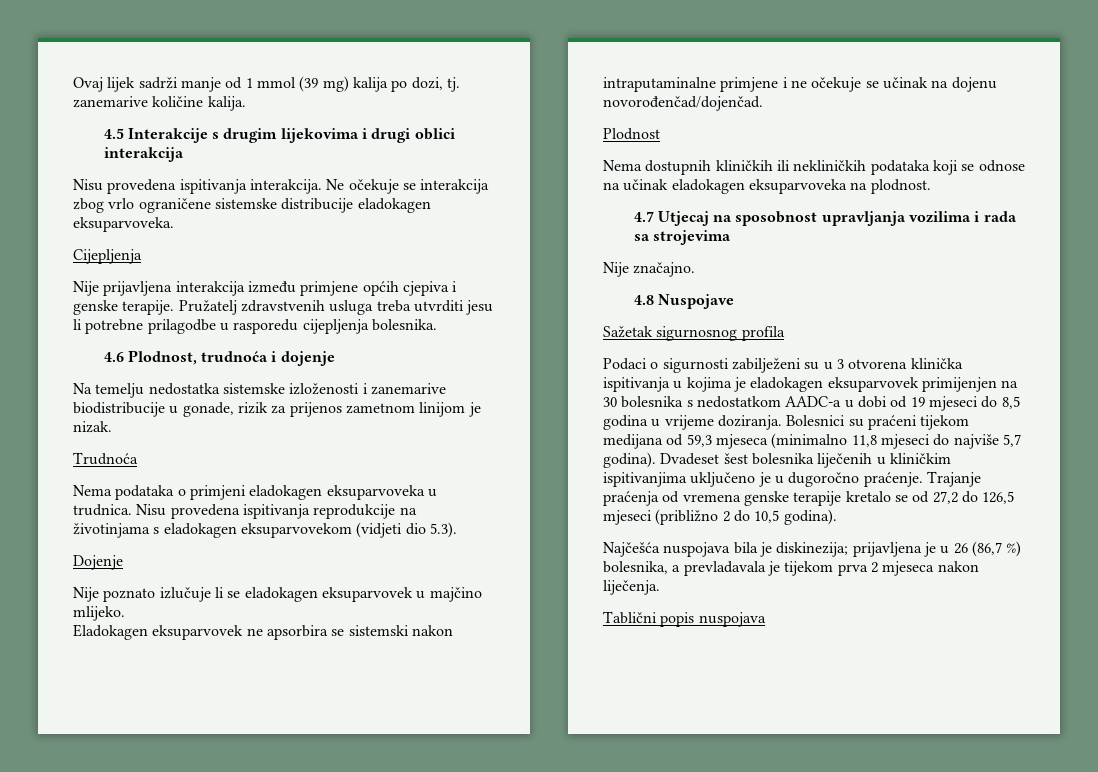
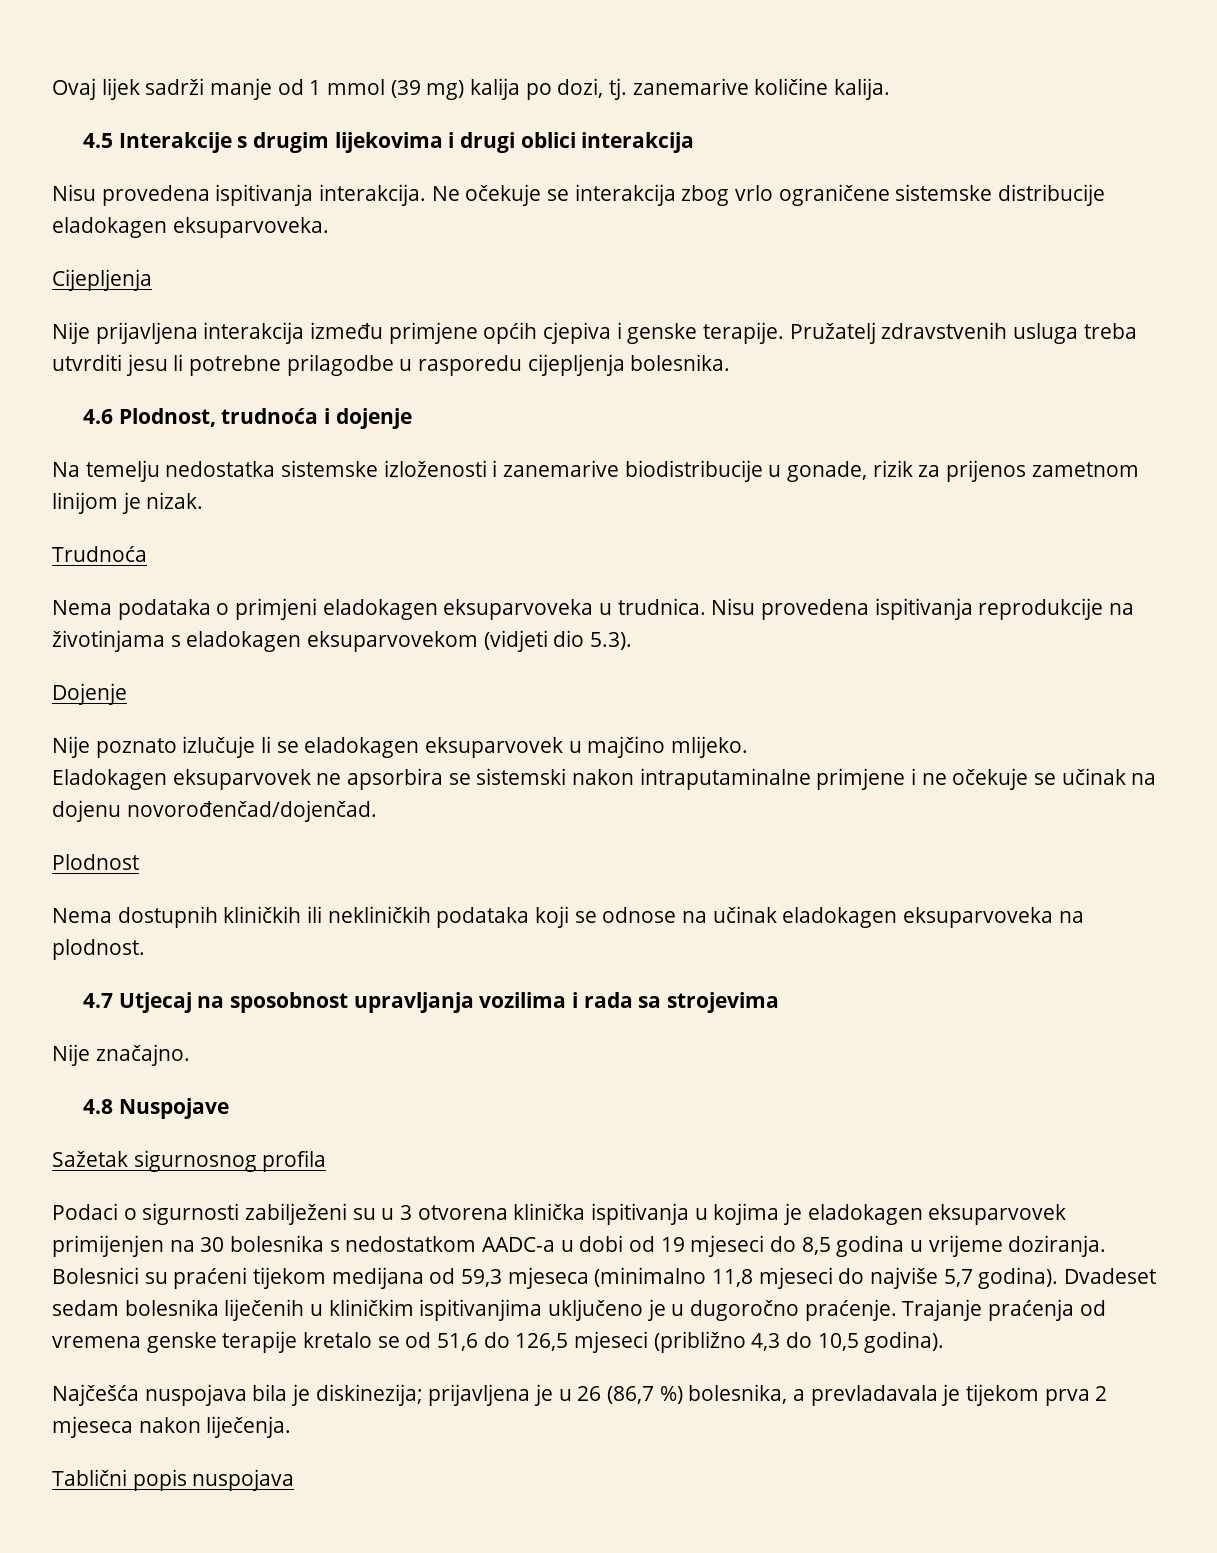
[723,453,748,464] šest -> [52,1300,119,1316] sedam
[932,491,958,504] 27,2 -> [437,1333,479,1351] 51,6
[722,511,730,522] 2 -> [751,1333,781,1351] 4,3

